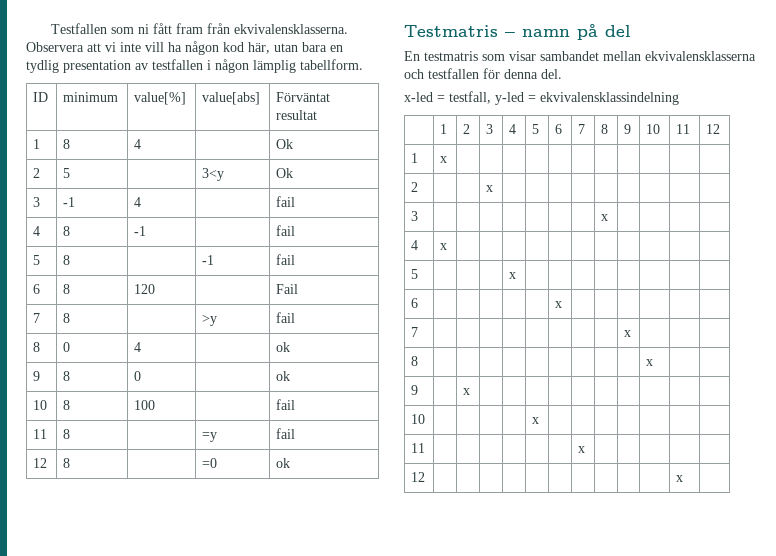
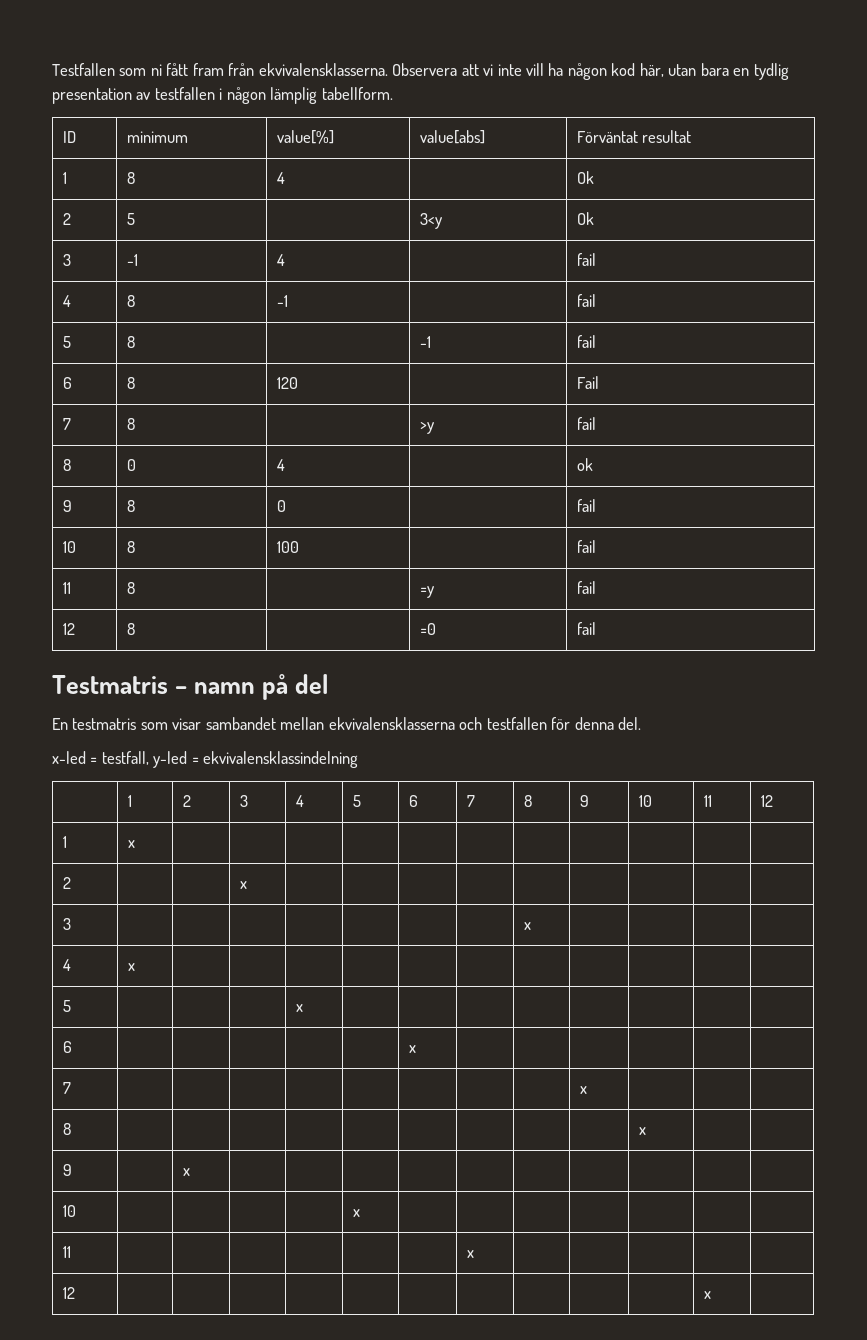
[276,371,291,381] ok -> [577,499,597,512] fail
[276,458,291,468] ok -> [577,622,597,635] fail

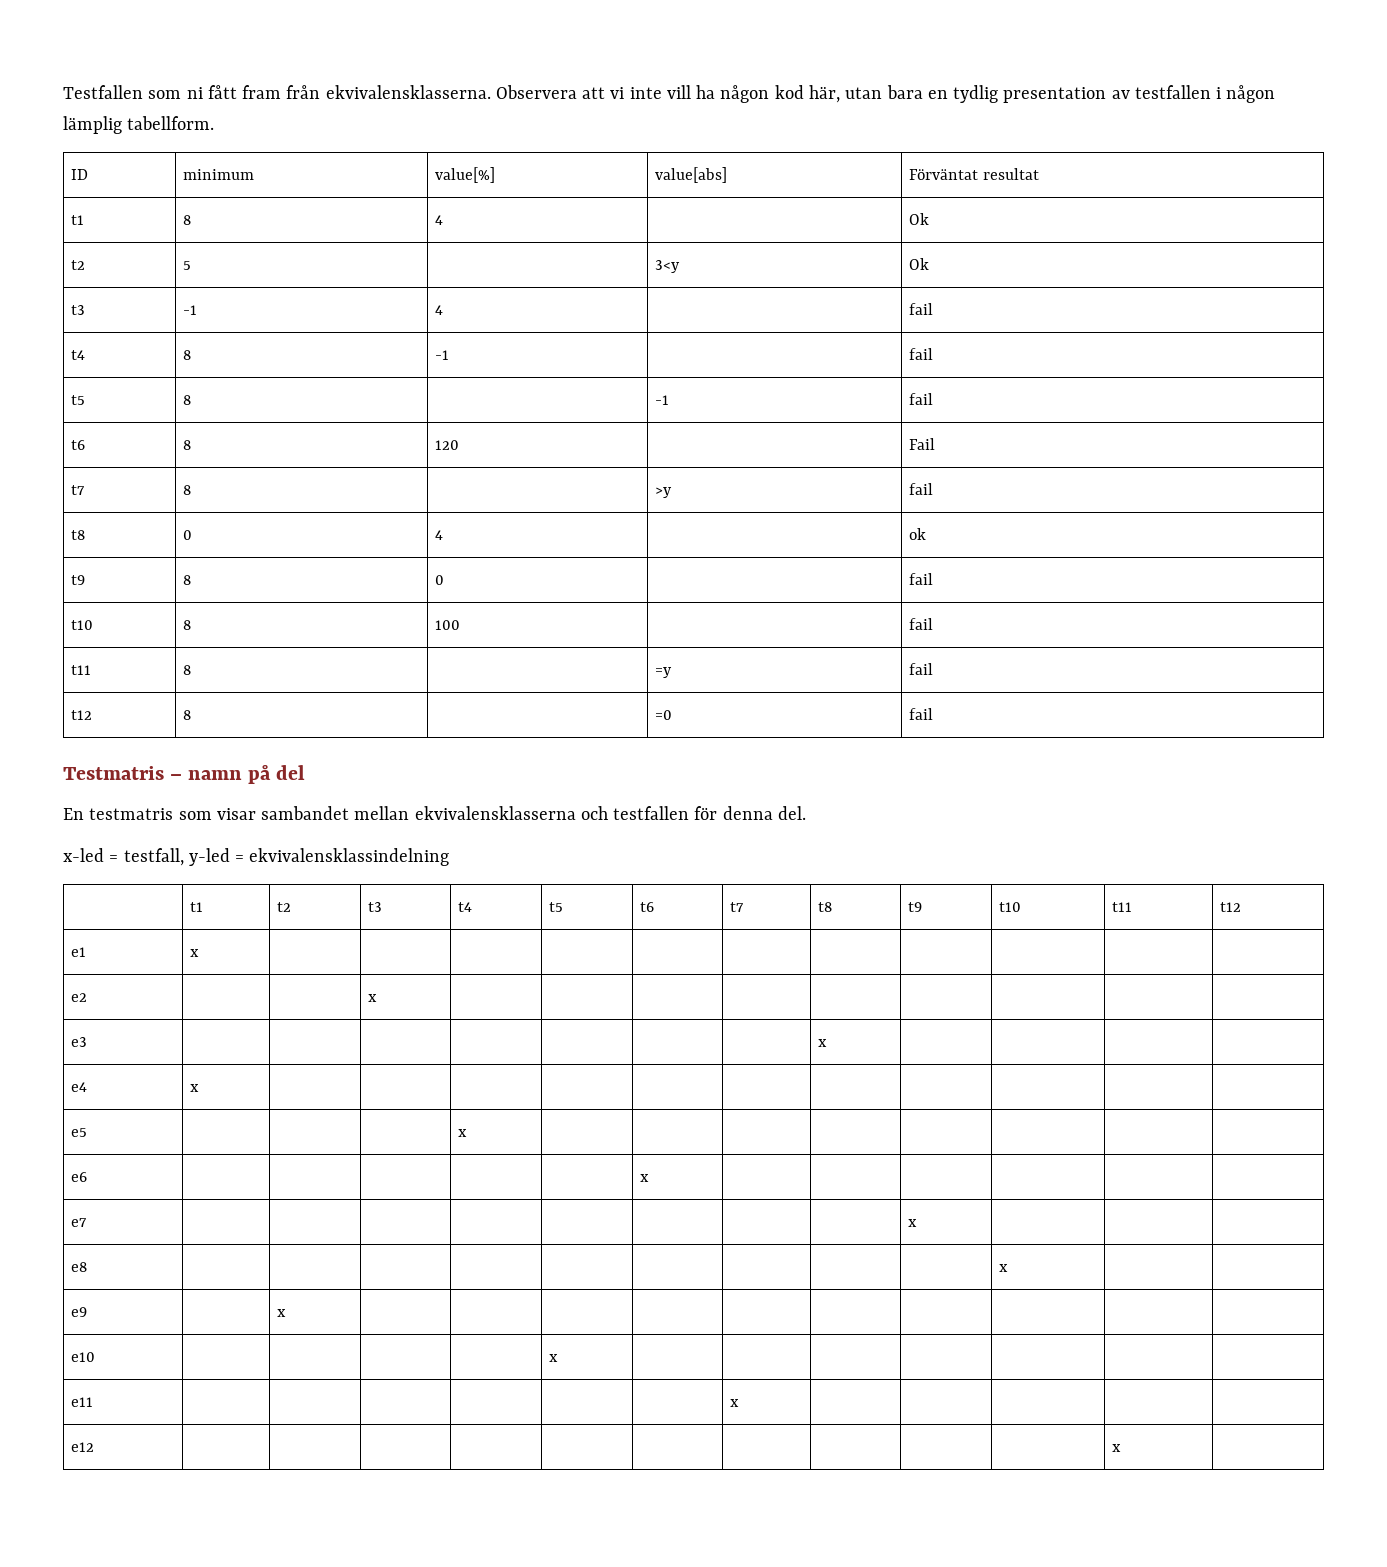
[63,172,68,184] 1 -> [71,215,85,225] t1
[63,213,72,225] 2 -> [71,260,86,270] t2
[63,254,72,266] 3 -> [71,305,86,315] t3
[63,295,72,307] 4 -> [71,350,86,360] t4
[63,336,72,348] 5 -> [71,395,86,405] t5
[63,377,73,389] 6 -> [71,440,86,450] t6
[63,418,72,430] 7 -> [71,485,86,495] t7
[63,459,72,471] 8 -> [71,530,86,540] t8
[63,500,73,512] 9 -> [71,575,86,585] t9
[63,541,77,553] 10 -> [71,620,94,630] t10
[63,582,72,594] 11 -> [71,665,92,675] t11
[63,623,76,635] 12 -> [71,710,93,720] t12
[128,795,133,807] [183,795,192,807] [240,795,249,807] [296,795,305,807] [353,795,362,807] [409,795,419,807] [467,795,476,807] [524,795,533,807] [580,795,590,807] [639,795,653,807] [704,795,713,807] [761,795,774,807] [63,836,68,848] [128,840,136,848] [63,877,72,889] 1 | 2 | 3 | 4 | 5 | 6 | 7 | 8 | 9 | 10 | 11 | 12 // 1 | x | | | | | | | | | | | // 2 -> [190,902,204,912] [277,902,292,912] [368,902,383,912] [458,902,473,912] [549,902,564,912] [640,902,655,912] [730,902,745,912] [818,902,833,912] [908,902,923,912] [999,902,1022,912] [1112,902,1133,912] [1220,902,1242,912] [71,947,87,957] [190,949,200,957] [71,993,88,1002] t1 | t2 | t3 | t4 | t5 | t6 | t7 | t8 | t9 | t10 | t11 | t12 // e1 | x | | | | | | | | | | | // e2
[63,918,72,930] 3 -> [71,1037,88,1047] e3
[63,959,72,971] [128,963,136,971] [63,1000,72,1012] 4 | x | | | | | | | | | | | // 5 -> [71,1082,88,1092] [190,1084,200,1092] [71,1128,88,1137] e4 | x | | | | | | | | | | | // e5
[63,1041,73,1053] 6 -> [71,1172,88,1182] e6
[63,1082,72,1094] 7 -> [71,1218,88,1227] e7
[63,1123,72,1135] 8 -> [71,1262,88,1272] e8
[63,1164,73,1176] 9 -> [71,1307,88,1317] e9
[63,1205,77,1217] 10 -> [71,1352,96,1362] e10
[63,1246,72,1258] 11 -> [71,1397,94,1407] e11
[63,1287,76,1299] 12 -> [71,1442,95,1452] e12

